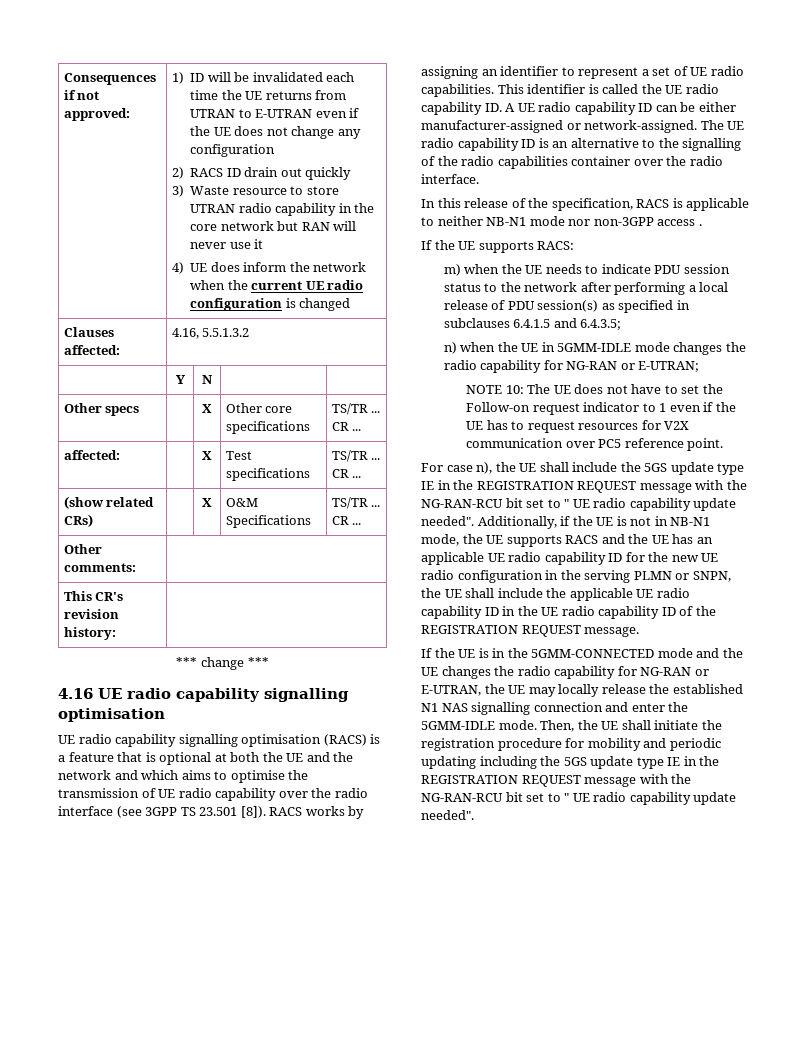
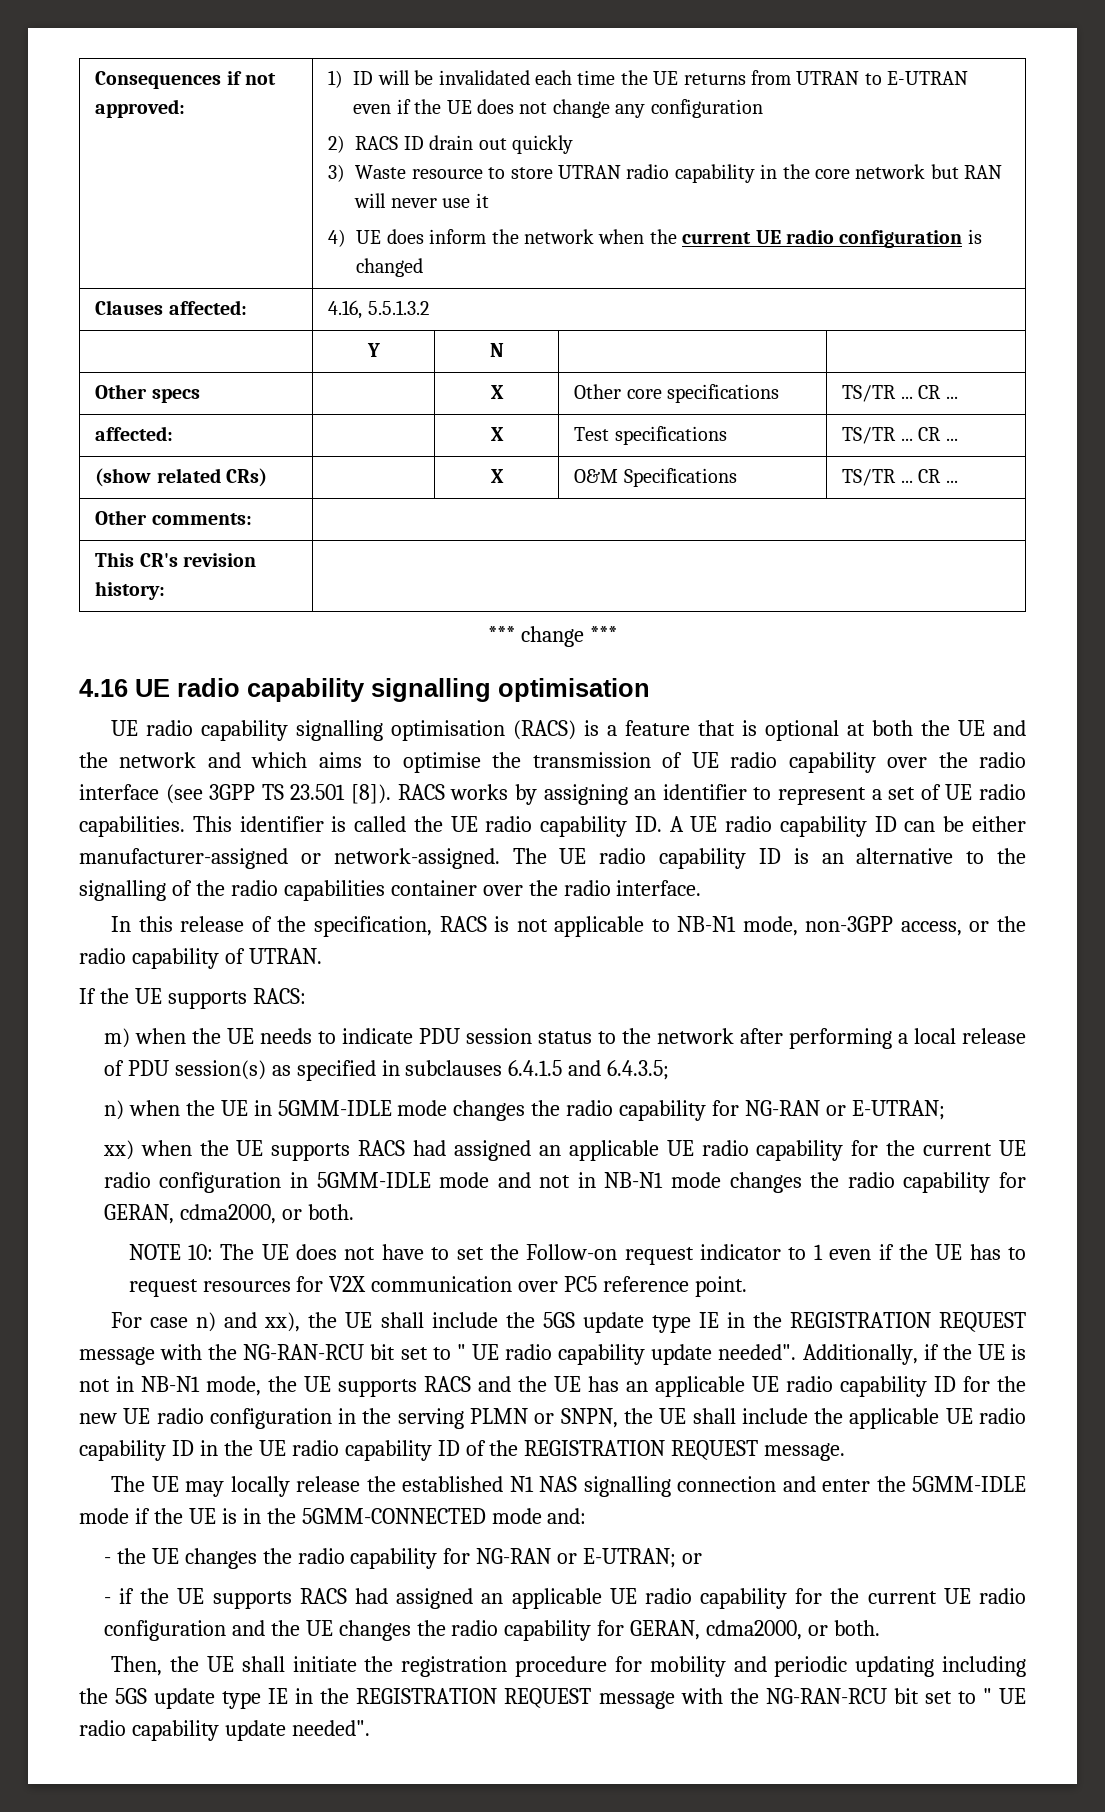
(683, 203) none -> [516,919,548,932] not
[437,216,702,226] neither NB-N1 mode nor non-3GPP access . -> [677,916,1027,936] [79,948,322,969] NB-N1 mode, non-3GPP access, or the radio capability of UTRAN.
(700, 366) none -> [102,1140,1027,1161] [103,1172,1026,1193] [103,1204,354,1224] // xx) when the UE supports RACS had assigned an applicable UE radio capability for the current UE radio configuration in 5GMM-IDLE mode and not in NB-N1 mode changes the radio capability for GERAN, cdma2000, or both.
[476,462,493,474] n), -> [196,1312,301,1332] n) and xx),
[421,648,743,658] [421,666,709,679] [421,684,505,696] If the UE is in the 5GMM-CONNECTED mode and the UE changes the radio capability for NG-RAN or E-UTRAN, the -> [111,1476,146,1492] The
[498,720,537,730] mode. -> [79,1508,587,1524] [103,1548,703,1569] [103,1588,1026,1609] [103,1620,881,1641] mode if the UE is in the 5GMM-CONNECTED mode and: // - the UE changes the radio capability for NG-RAN or E-UTRAN; or // - if the UE supports RACS had assigned an applicable UE radio capability for the current UE radio configuration and the UE changes the radio capability for GERAN, cdma2000, or both. //

